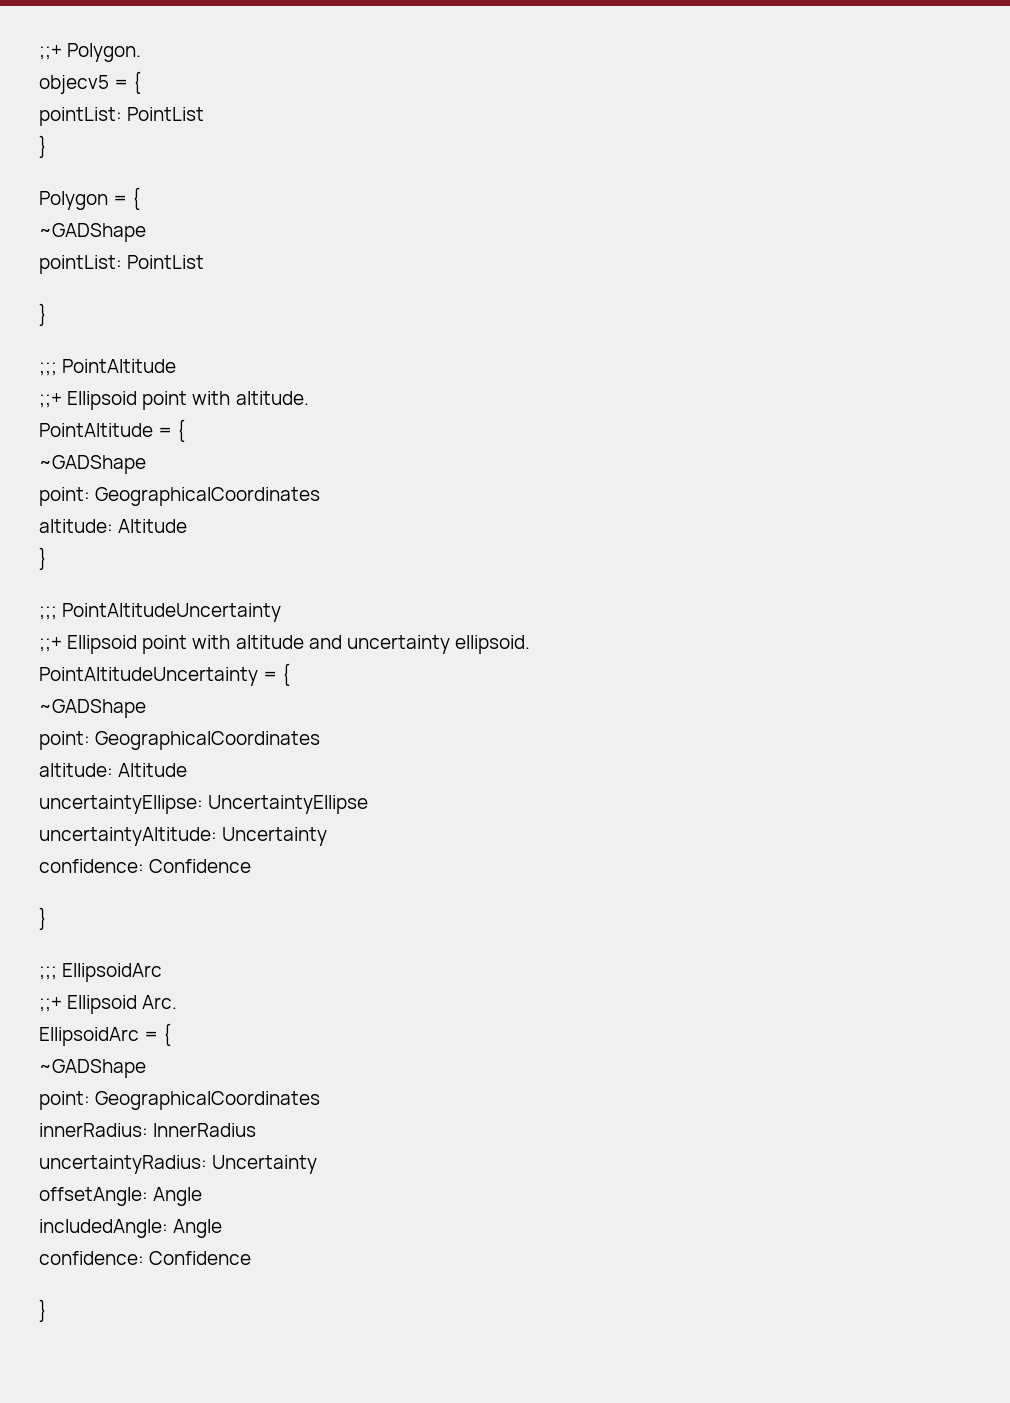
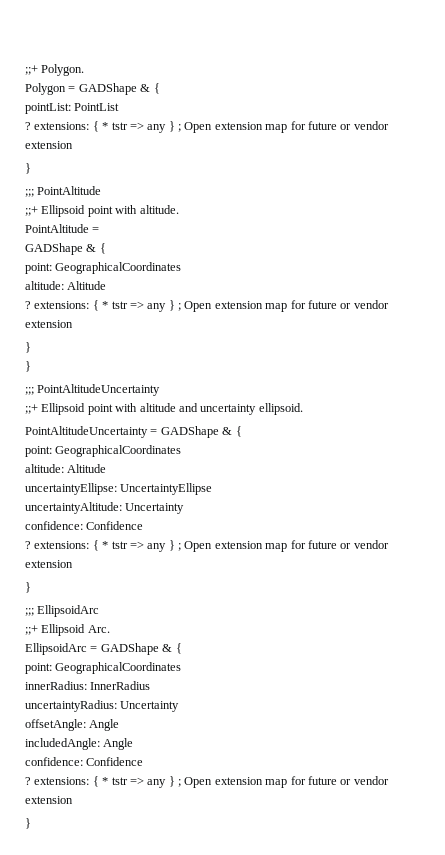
[39,75,129,94] objecv5 = -> [25,83,151,95] Polygon = GADShape &
[39,135,47,158] [39,187,141,210] [39,223,146,242] [39,255,205,274] } // Polygon = { // ~GADShape // pointList: PointList -> [25,121,389,133] [25,141,73,149] ? extensions: { * tstr => any } ; Open extension map for future or vendor extension
[177,419,186,442] [39,455,146,474] [39,487,321,506] [39,519,188,533] { // ~GADShape // point: GeographicalCoordinates // altitude: Altitude -> [25,243,106,255] [25,262,182,274] [25,281,107,290] [25,300,389,312] [25,320,73,328] [25,342,31,353] // GADShape & { // point: GeographicalCoordinates // altitude: Altitude // ? extensions: { * tstr => any } ; Open extension map for future or vendor extension // }
[282,663,291,686] [39,699,146,718] { // ~GADShape -> [160,426,242,438] GADShape & {
(252, 866) none -> [25,540,389,552] [25,560,73,568] // ? extensions: { * tstr => any } ; Open extension map for future or vendor extension
[163,1023,172,1046] [39,1059,146,1078] { // ~GADShape -> [100,643,182,655] GADShape & {
(252, 1258) none -> [25,776,389,788] [25,796,73,804] // ? extensions: { * tstr => any } ; Open extension map for future or vendor extension

